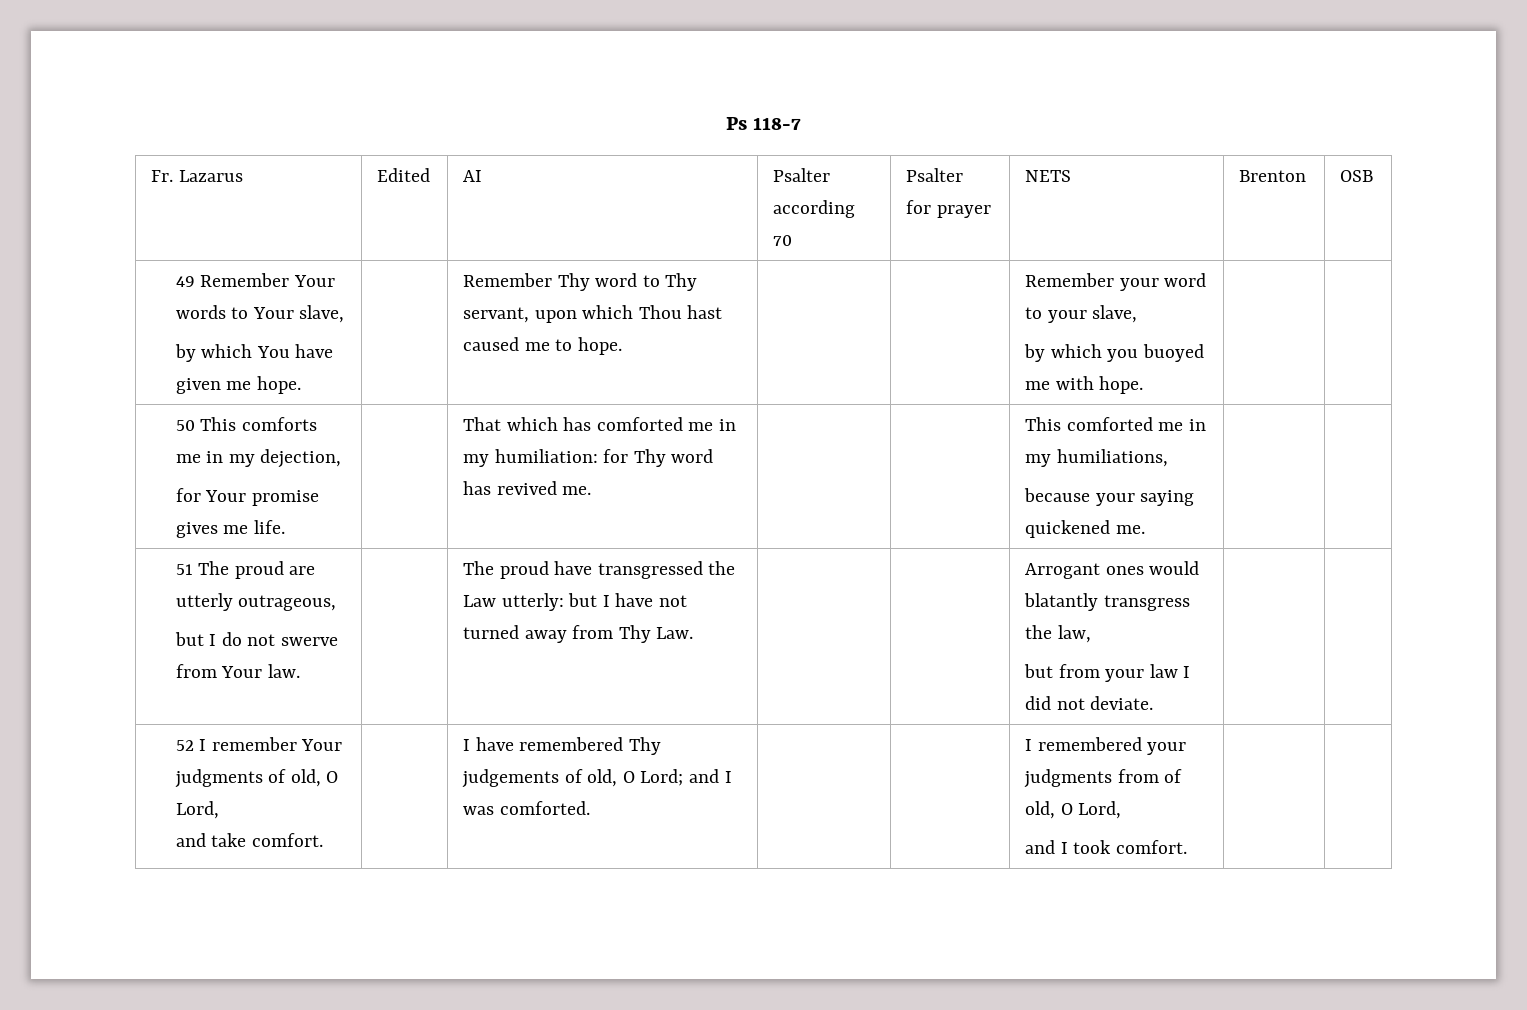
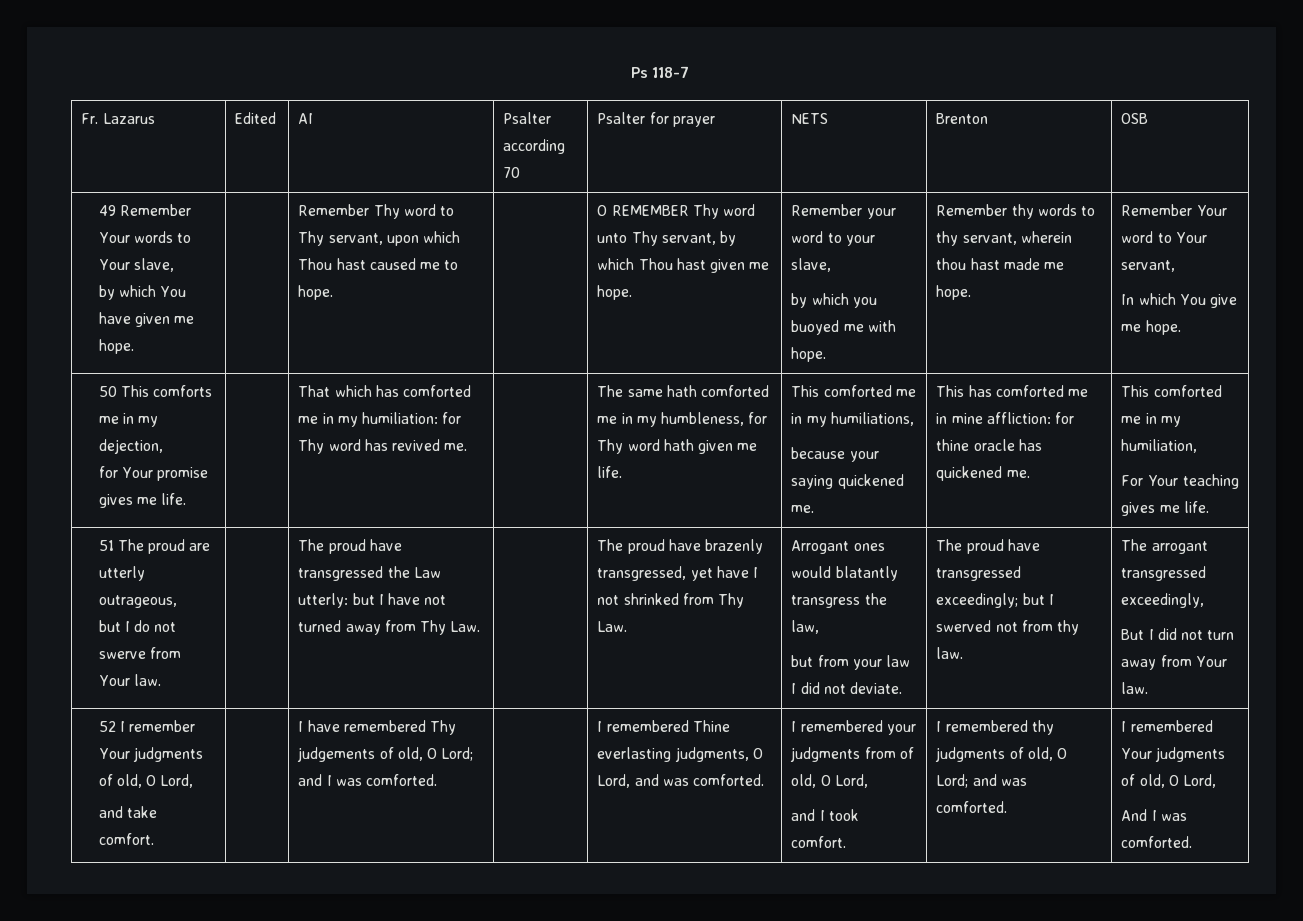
(622, 346) none -> [597,204,755,219] [597,231,736,246] [597,258,770,273] [597,285,633,300] O REMEMBER Thy word unto Thy servant, by which Thou hast given me hope.
(1144, 385) | -> [936,204,1095,219] [936,231,1072,246] [936,258,1064,270] [936,285,972,300] [1121,204,1228,216] [1121,231,1207,243] [1121,260,1176,272] [1121,293,1237,308] [1121,320,1181,335] Remember thy words to thy servant, wherein thou hast made me hope. | Remember Your word to Your servant, // In which You give me hope.
(592, 490) none -> [597,385,769,397] [597,412,768,427] [597,439,758,454] [597,466,623,478] The same hath comforted me in my humbleness, for Thy word hath given me life.
(1145, 529) | -> [936,385,1088,397] [936,412,1074,424] [936,439,1042,451] [936,466,1030,481] [1121,385,1222,397] [1121,413,1181,427] [1121,439,1198,453] [1121,474,1239,489] [1121,501,1209,516] This has comforted me in mine affliction: for thine oracle has quickened me. | This comforted me in my humiliation, // For Your teaching gives me life.
(694, 633) none -> [597,539,763,554] [597,566,758,581] [597,593,744,608] [597,621,628,632] The proud have brazenly transgressed, yet have I not shrinked from Thy Law.
(1154, 703) | -> [936,539,1040,554] [936,566,1022,581] [936,593,1054,608] [936,620,1079,635] [936,647,964,659] [1121,539,1208,554] [1121,566,1207,581] [1121,593,1205,608] [1121,628,1235,640] [1121,655,1227,670] [1121,682,1149,694] The proud have transgressed exceedingly; but I swerved not from thy law. | The arrogant transgressed exceedingly, // But I did not turn away from Your law.
(590, 808) none -> [597,720,730,732] [597,747,763,762] [597,774,764,788] I remembered Thine everlasting judgments, O Lord, and was comforted.
(1187, 847) | -> [936,720,1054,735] [935,747,1067,762] [936,774,1027,788] [936,801,1008,813] [1121,720,1213,732] [1121,747,1226,762] [1121,774,1216,788] [1121,809,1187,821] [1121,836,1193,848] I remembered thy judgments of old, O Lord; and was comforted. | I remembered Your judgments of old, O Lord, // And I was comforted.

